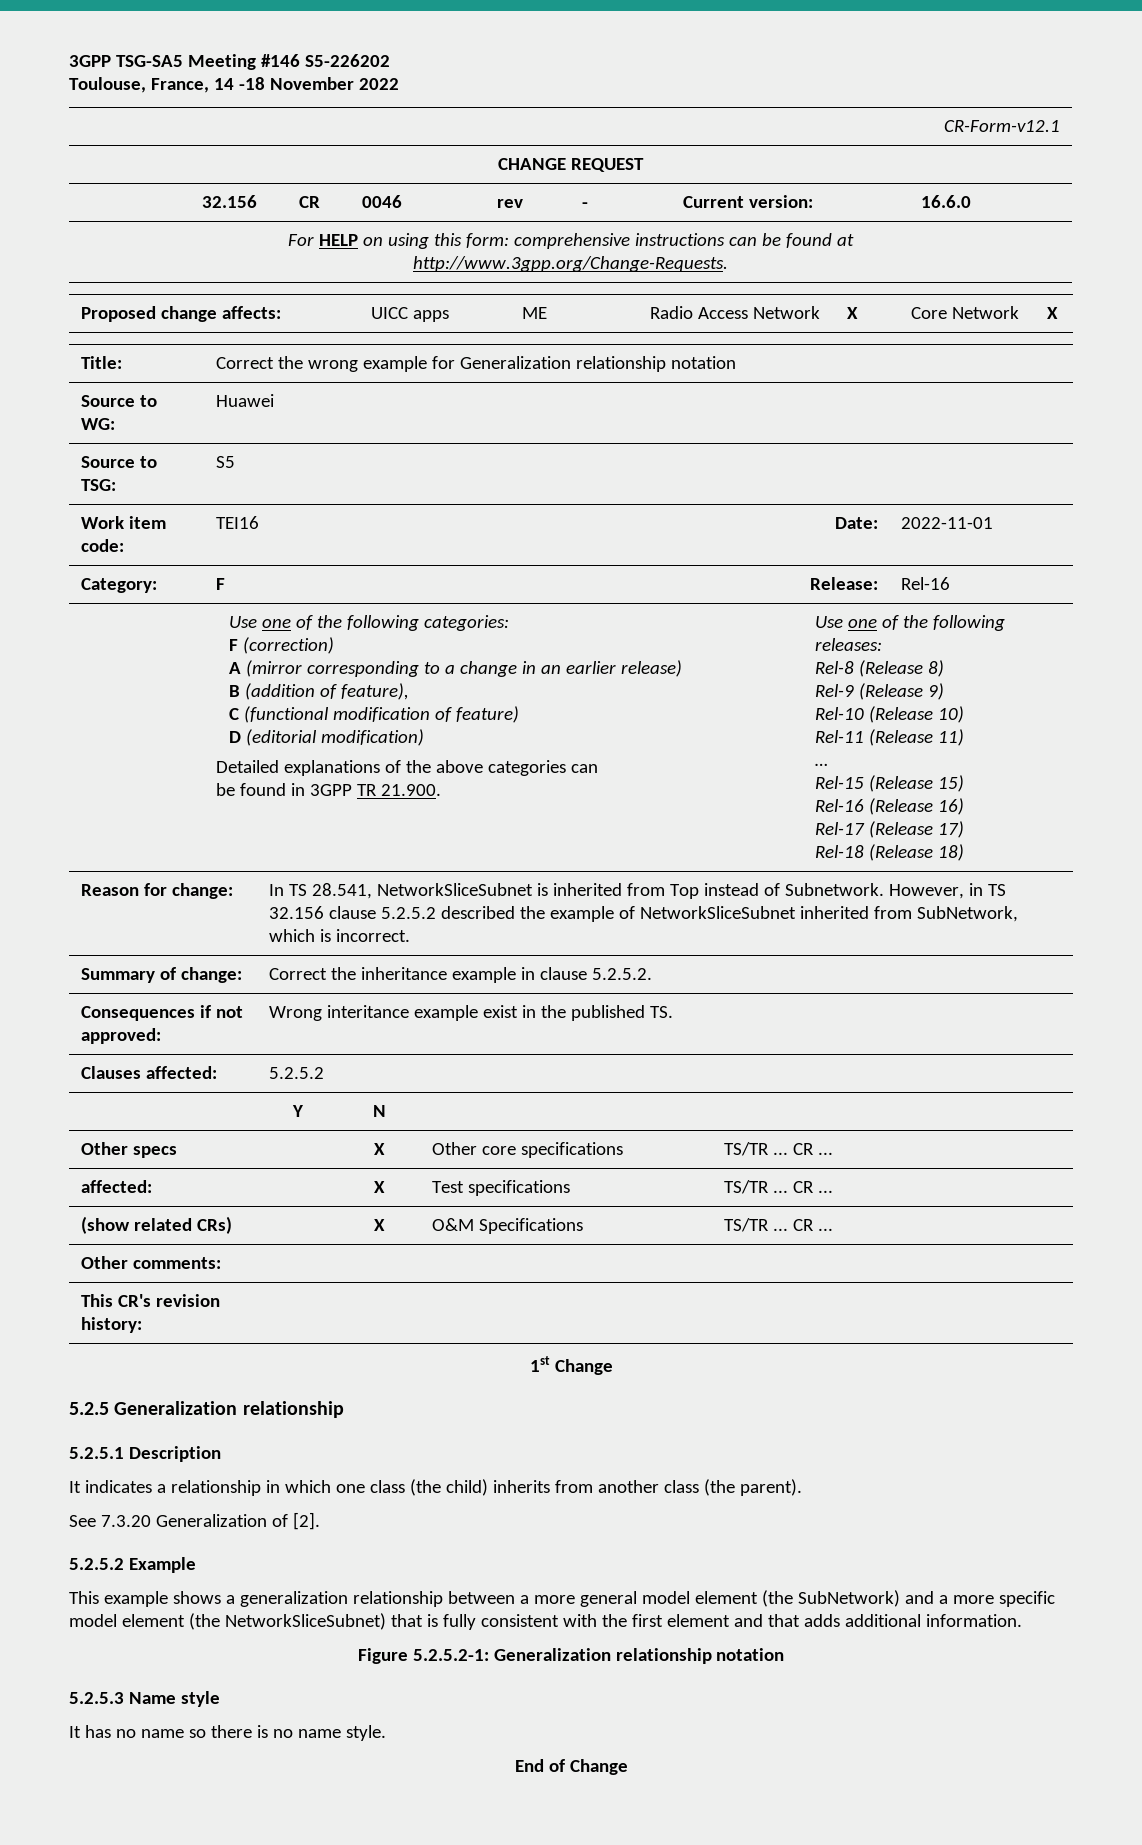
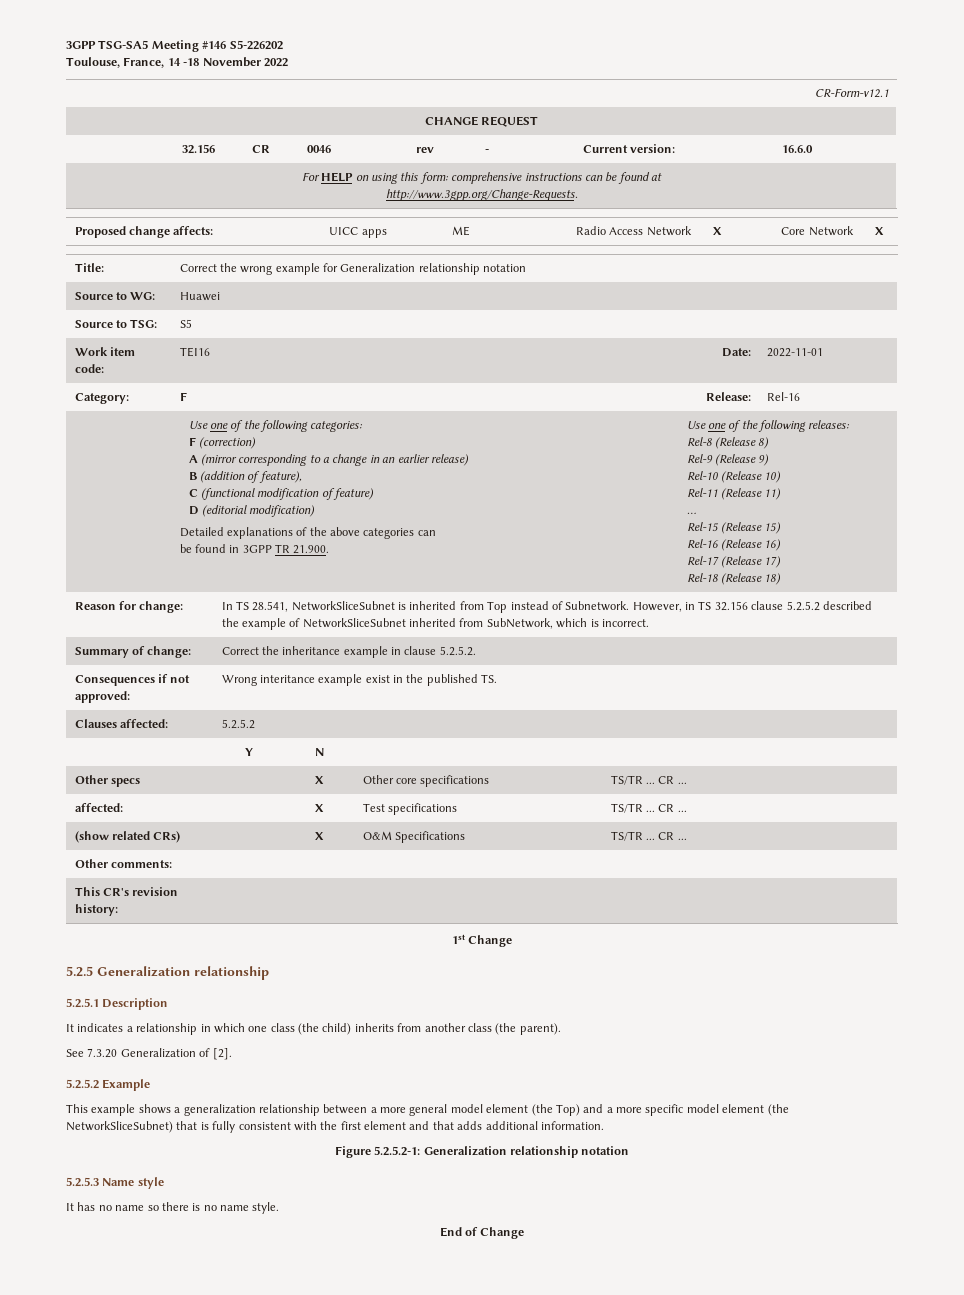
[797,1590,900,1607] SubNetwork) -> [555,1104,580,1116] Top)

